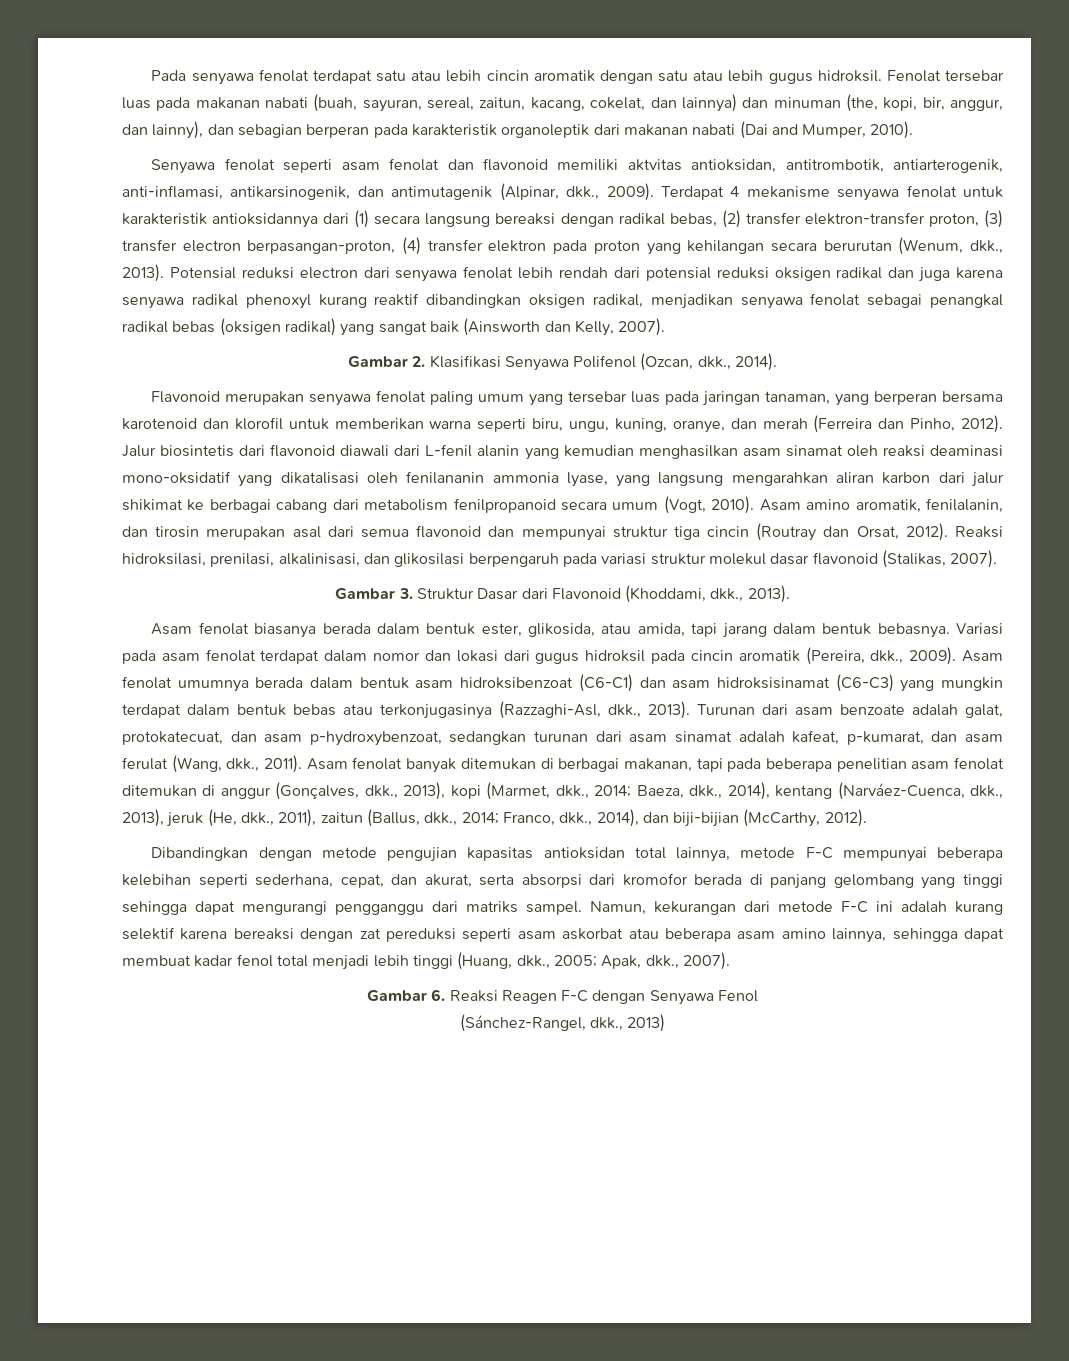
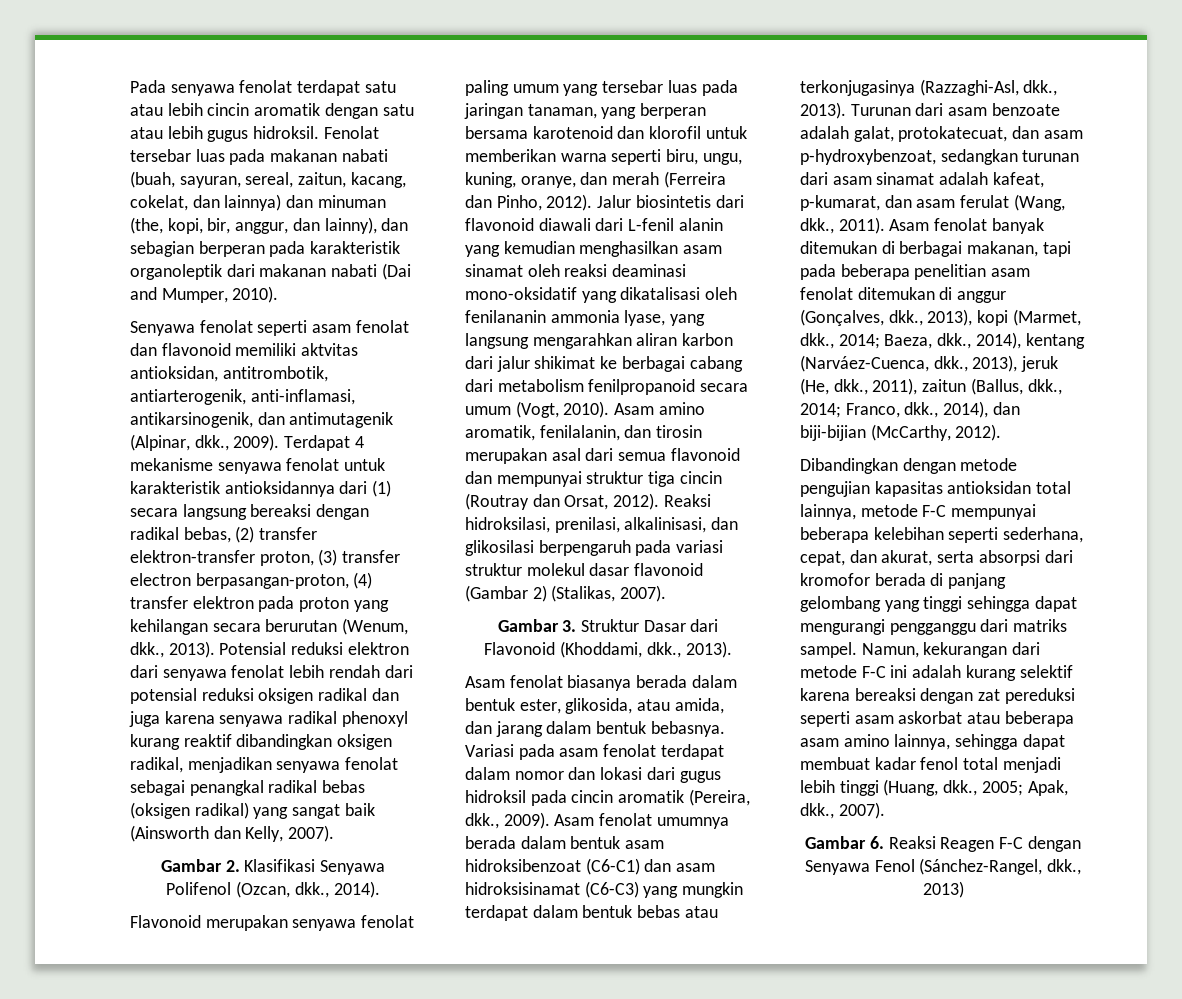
[299,267,358,279] electron -> [347,642,409,655] elektron
(878, 558) none -> [465,585,547,602] (Gambar 2)
[691,623,718,637] tapi -> [465,721,492,734] dan
(759, 996) // -> (915, 865) none

